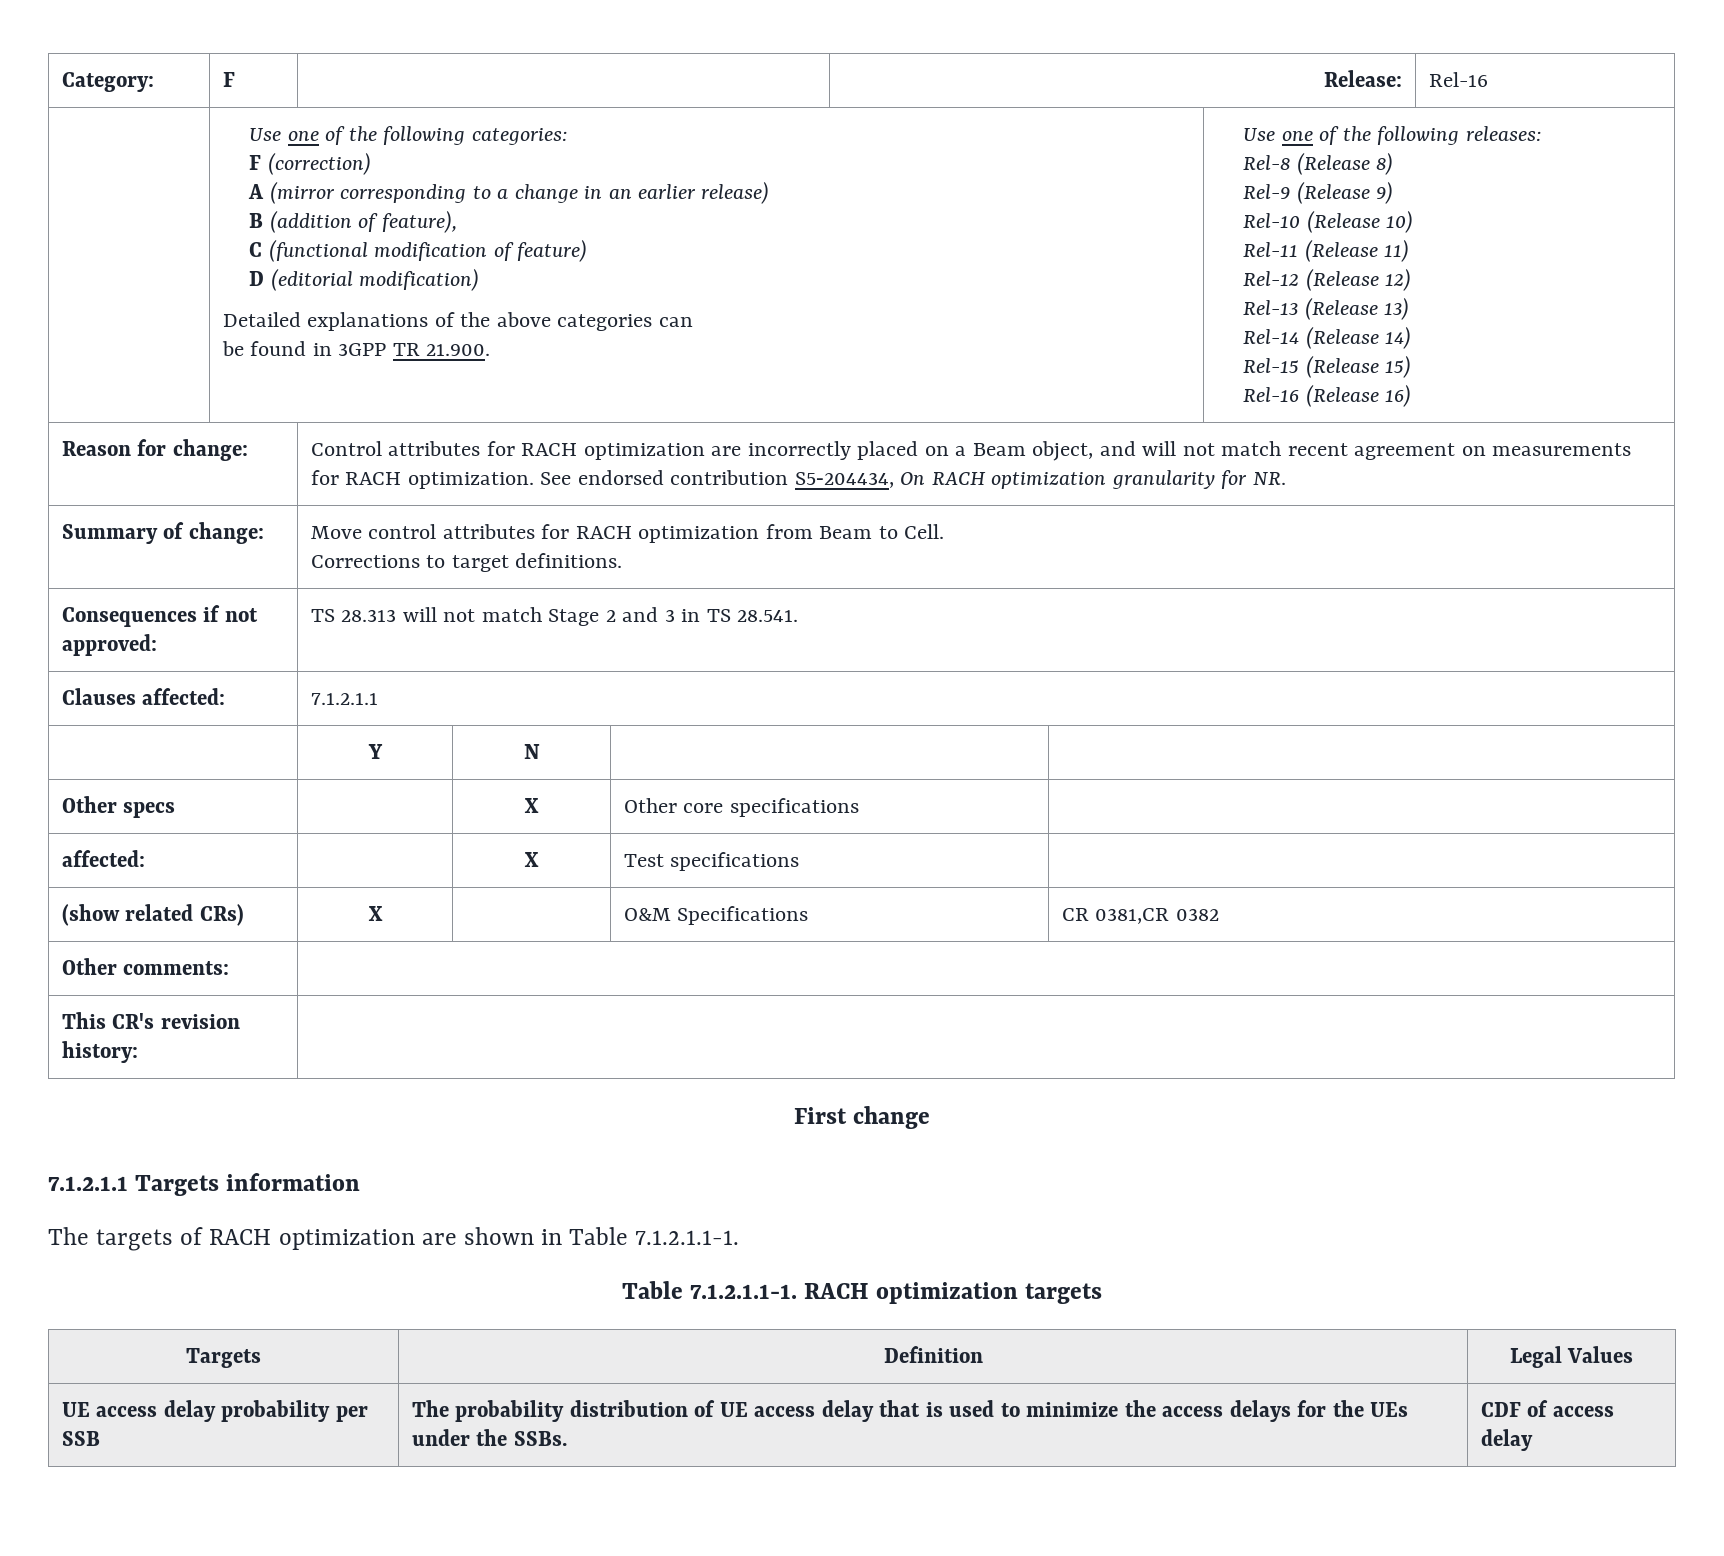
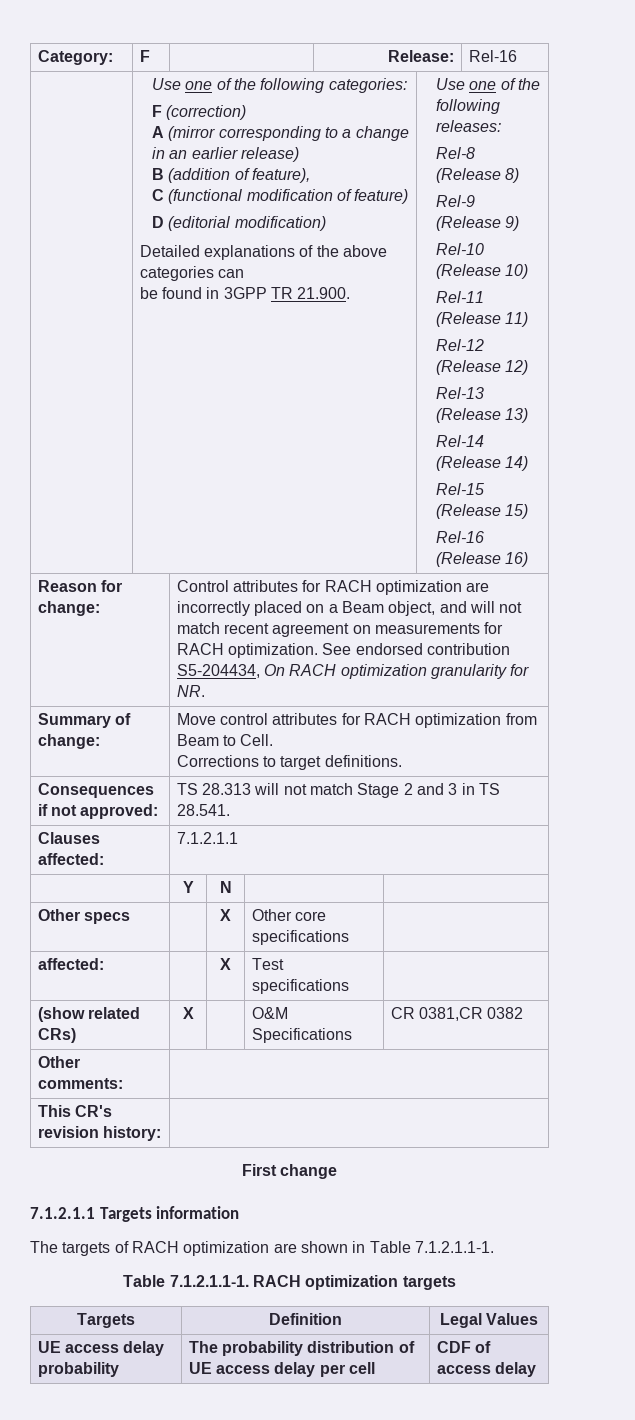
[335,1406,368,1422] [61,1431,100,1446] per SSB -> (119, 1369) none
[879,1400,1409,1422] [411,1429,567,1446] that is used to minimize the access delays for the UEs under the SSBs. -> [319,1362,376,1377] per cell

